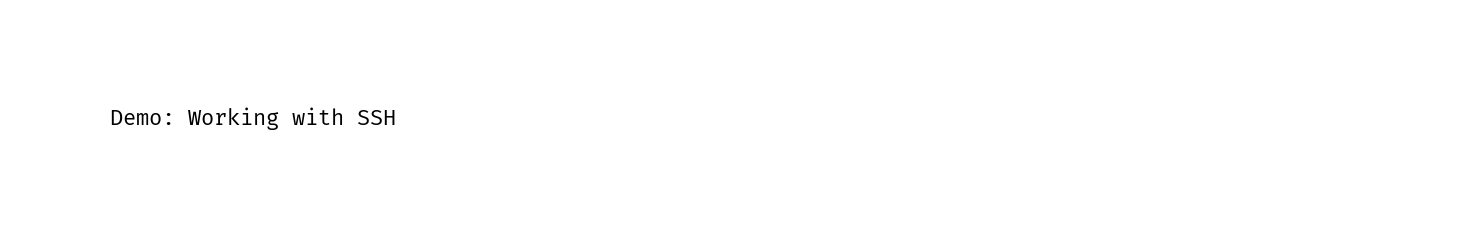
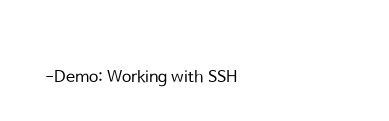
[110,110,175,125] Demo: -> [45,70,103,82] -Demo:

